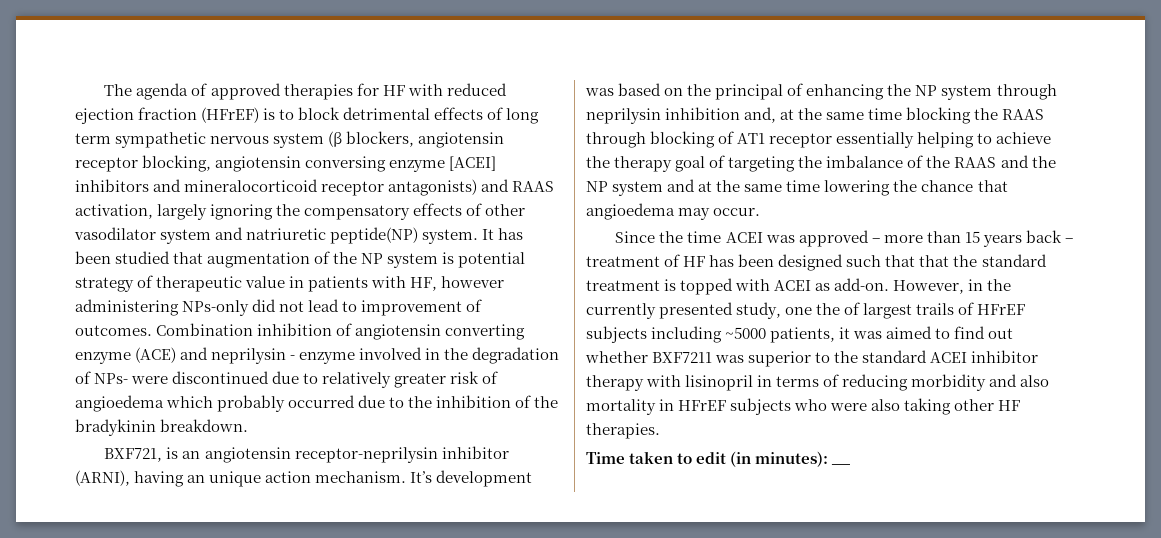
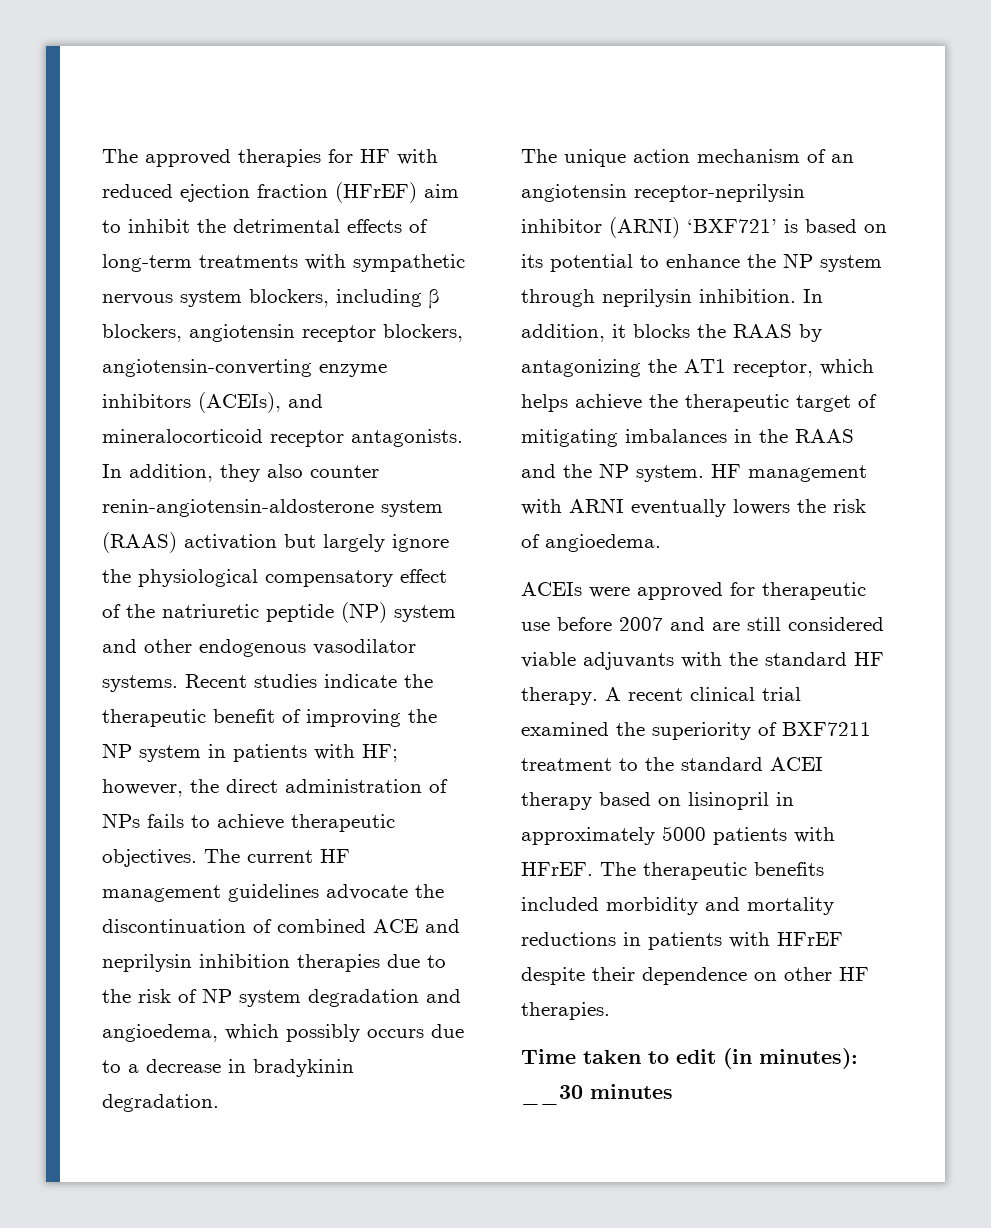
[104,83,208,100] The agenda of -> [102,149,138,163] The
[263,107,540,124] [75,131,505,148] [75,155,497,172] [75,179,555,196] [75,203,526,220] [74,227,524,244] [75,251,526,268] [75,275,505,292] [75,299,483,316] [75,323,526,340] [75,347,560,364] [75,371,499,388] [75,395,559,412] [75,419,249,436] [104,446,509,463] [75,470,533,487] [585,83,885,100] is to block detrimental effects of long term sympathetic nervous system (β blockers, angiotensin receptor blocking, angiotensin conversing enzyme [ACEI] inhibitors and mineralocorticoid receptor antagonists) and RAAS activation, largely ignoring the compensatory effects of other vasodilator system and natriuretic peptide(NP) system. It has been studied that augmentation of the NP system is potential strategy of therapeutic value in patients with HF, however administering NPs-only did not lead to improvement of outcomes. Combination inhibition of angiotensin converting enzyme (ACE) and neprilysin - enzyme involved in the degradation of NPs- were discontinued due to relatively greater risk of angioedema which probably occurred due to the inhibition of the bradykinin breakdown. // BXF721, is an angiotensin receptor-neprilysin inhibitor (ARNI), having an unique action mechanism. It’s development was based on the principal of enhancing -> [424,184,459,198] [102,219,428,233] [102,254,465,272] [102,289,440,309] [102,324,463,342] [102,359,387,377] [102,392,323,413] [102,429,463,447] [102,464,379,482] [102,499,443,517] [102,532,449,553] [102,569,447,587] [102,602,456,623] [102,639,416,657] [102,674,433,692] [102,709,437,727] [102,743,398,762] [102,779,448,797] [102,813,395,832] [102,849,350,867] [102,884,444,902] [102,919,460,933] [102,954,446,972] [102,988,461,1007] [102,1024,464,1042] [102,1059,354,1077] [102,1094,219,1112] [521,149,854,167] [521,184,805,202] [521,217,887,238] [521,254,740,272] aim to inhibit the detrimental effects of long-term treatments with sympathetic nervous system blockers, including β blockers, angiotensin receptor blockers, angiotensin-converting enzyme inhibitors (ACEIs), and mineralocorticoid receptor antagonists. In addition, they also counter renin‐angiotensin‐aldosterone system (RAAS) activation but largely ignore the physiological compensatory effect of the natriuretic peptide (NP) system and other endogenous vasodilator systems. Recent studies indicate the therapeutic benefit of improving the NP system in patients with HF; however, the direct administration of NPs fails to achieve therapeutic objectives. The current HF management guidelines advocate the discontinuation of combined ACE and neprilysin inhibition therapies due to the risk of NP system degradation and angioedema, which possibly occurs due to a decrease in bradykinin degradation. // The unique action mechanism of an angiotensin receptor-neprilysin inhibitor (ARNI) ‘BXF721’ is based on its potential to enhance
[665,107,1045,124] [586,131,1052,148] [586,155,924,172] inhibition and, at the same time blocking the RAAS through blocking of AT1 receptor essentially helping to achieve the therapy goal of targeting the imbalance of -> [699,289,823,303] [521,324,822,342] [521,359,874,377] [521,394,877,412] [521,429,752,447] inhibition. In addition, it blocks the RAAS by antagonizing the AT1 receptor, which helps achieve the therapeutic target of mitigating imbalances in
[612,179,1008,196] [586,203,761,220] [615,230,1073,247] [586,254,1047,271] [586,278,1012,295] [586,302,1026,319] [586,326,1014,343] [585,350,1039,367] [586,374,1050,391] [586,398,952,415] system and at the same time lowering the chance that angioedema may occur. // Since the time ACEI was approved – more than 15 years back – treatment of HF has been designed such that that the standard treatment is topped with ACEI as add-on. However, in the currently presented study, one the of largest trails of HFrEF subjects including ~5000 patients, it was aimed to find out whether BXF7211 was superior to the standard ACEI inhibitor therapy with lisinopril in terms of reducing morbidity and also mortality in HFrEF subjects who were also taking -> [636,464,867,482] [521,498,866,517] [521,534,661,552] [521,582,866,600] [521,617,884,631] [521,652,884,670] [521,687,801,705] [521,722,871,740] [521,757,823,771] [521,792,794,810] [521,826,835,845] [521,862,824,880] [521,897,834,915] [521,932,843,950] [521,967,777,985] system. HF management with ARNI eventually lowers the risk of angioedema. // ACEIs were approved for therapeutic use before 2007 and are still considered viable adjuvants with the standard HF therapy. A recent clinical trial examined the superiority of BXF7211 treatment to the standard ACEI therapy based on lisinopril in approximately 5000 patients with HFrEF. The therapeutic benefits included morbidity and mortality reductions in patients with HFrEF despite their dependence on
[831,464,851,465] __ -> [521,1084,673,1105] __30 minutes

